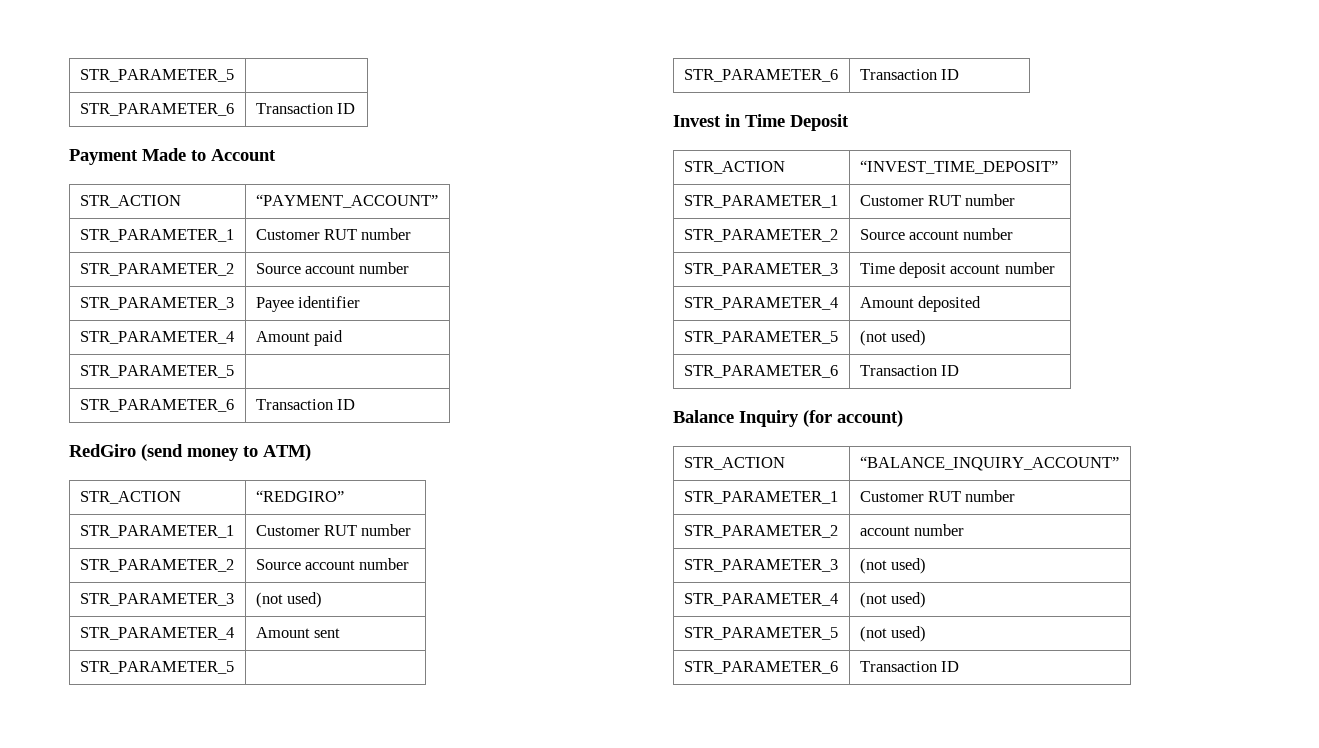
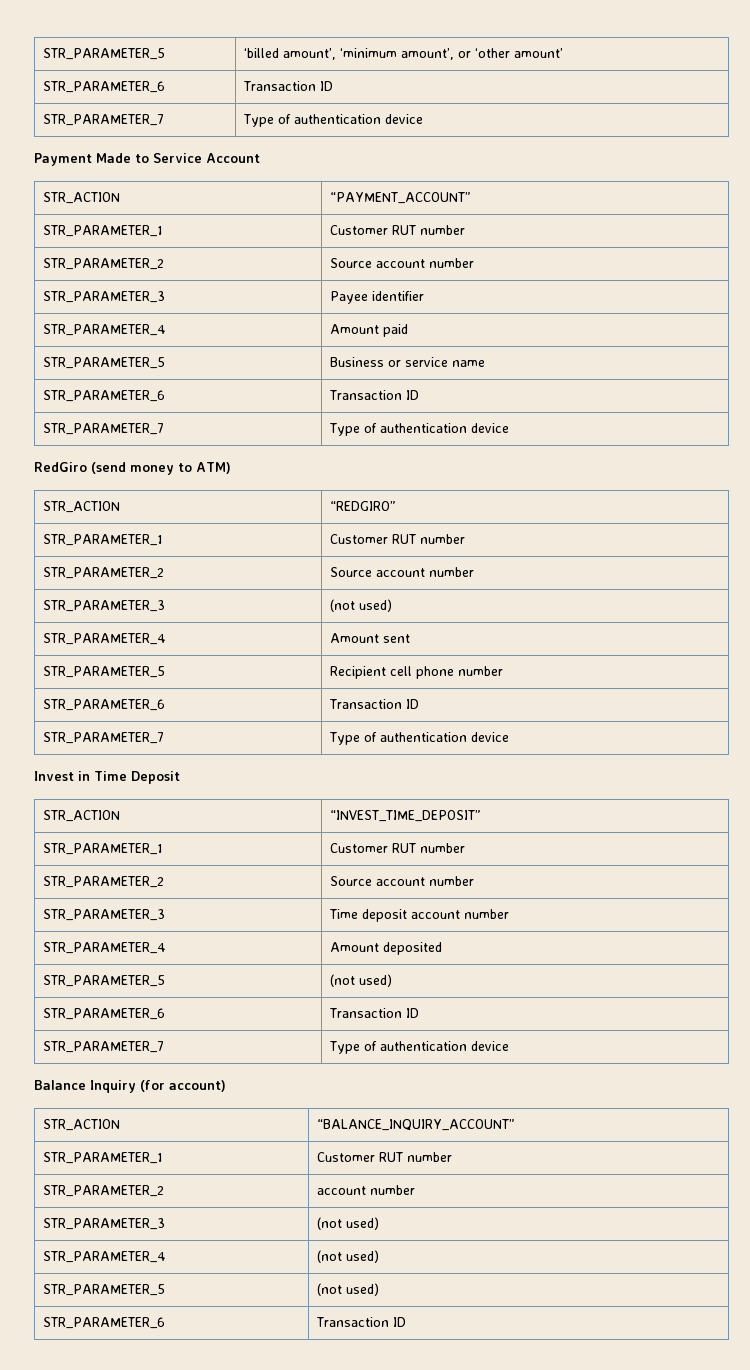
[79,69,234,82] [79,103,234,116] [255,103,355,114] STR_PARAMETER_5 | // STR_PARAMETER_6 | Transaction ID -> [42,48,165,60] [243,48,563,60] [42,81,165,93] [242,81,333,91] [42,114,164,126] [242,114,423,127] STR_PARAMETER_5 | ‘billed amount’, ‘minimum amount’, or ‘other amount’ // STR_PARAMETER_6 | Transaction ID // STR_PARAMETER_7 | Type of authentication device
(206, 155) none -> [153,153,202,163] Service
[79,399,234,412] [255,399,355,410] // STR_PARAMETER_6 | Transaction ID -> [329,357,485,367] [42,390,165,402] [328,390,419,400] [42,423,164,435] [328,423,509,436] Business or service name // STR_PARAMETER_6 | Transaction ID // STR_PARAMETER_7 | Type of authentication device
[683,69,838,82] [859,69,959,80] // STR_PARAMETER_6 | Transaction ID -> [329,666,503,679] [42,699,165,711] [328,699,419,709] [42,732,164,744] [328,732,509,745] Recipient cell phone number // STR_PARAMETER_6 | Transaction ID // STR_PARAMETER_7 | Type of authentication device
(959, 370) none -> [42,1041,164,1053] [328,1041,509,1054] // STR_PARAMETER_7 | Type of authentication device

